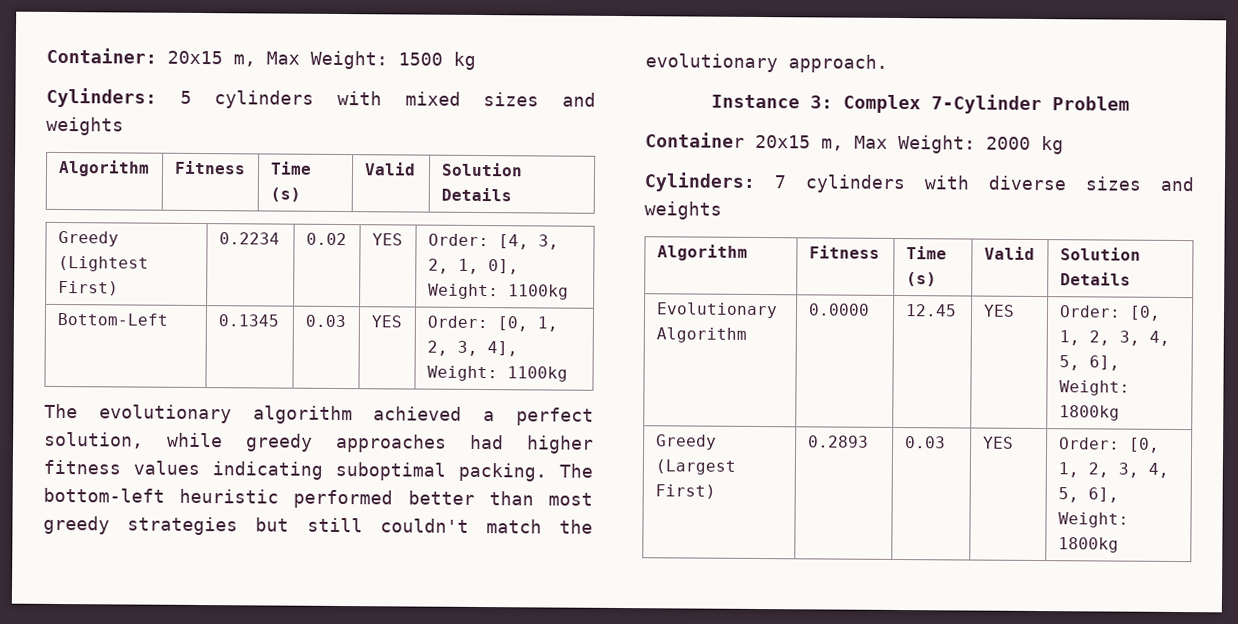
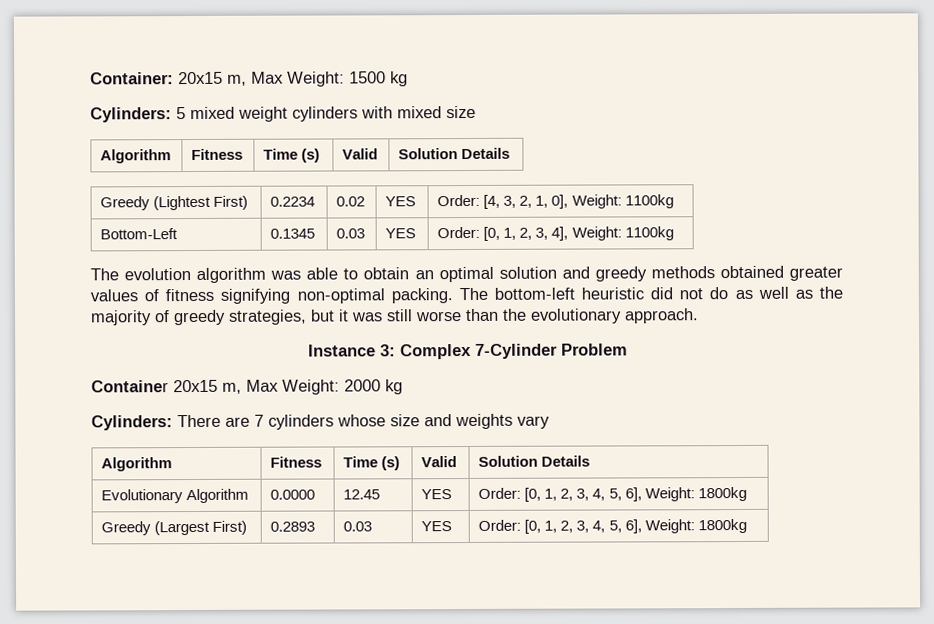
(192, 97) none -> [190,106,288,122] mixed weight
[483,92,596,107] [46,116,124,136] sizes and weights -> [446,105,476,119] size
[98,404,594,426] [44,431,594,454] [43,459,593,482] [43,487,593,509] [43,515,542,536] evolutionary algorithm achieved a perfect solution, while greedy approaches had higher fitness values indicating suboptimal packing. The bottom-left heuristic performed better than most greedy strategies but still couldn't match -> [124,265,843,283] [90,286,843,304] [90,308,499,326] evolution algorithm was able to obtain an optimal solution and greedy methods obtained greater values of fitness signifying non-optimal packing. The bottom-left heuristic did not do as well as the majority of greedy strategies, but it was still worse than
[774,174,1194,194] [644,201,722,220] 7 cylinders with diverse sizes and weights -> [177,413,550,430] There are 7 cylinders whose size and weights vary

